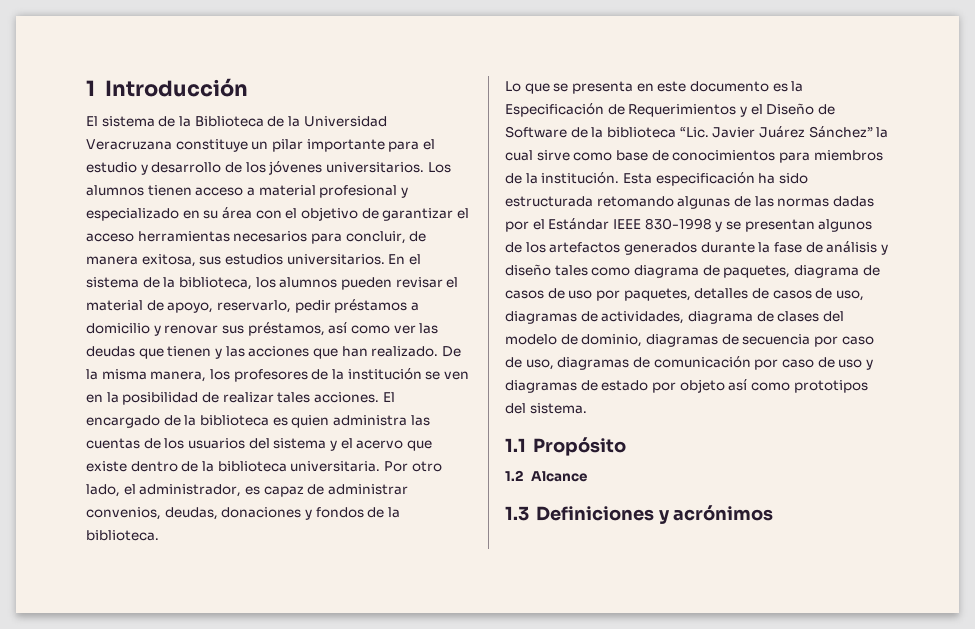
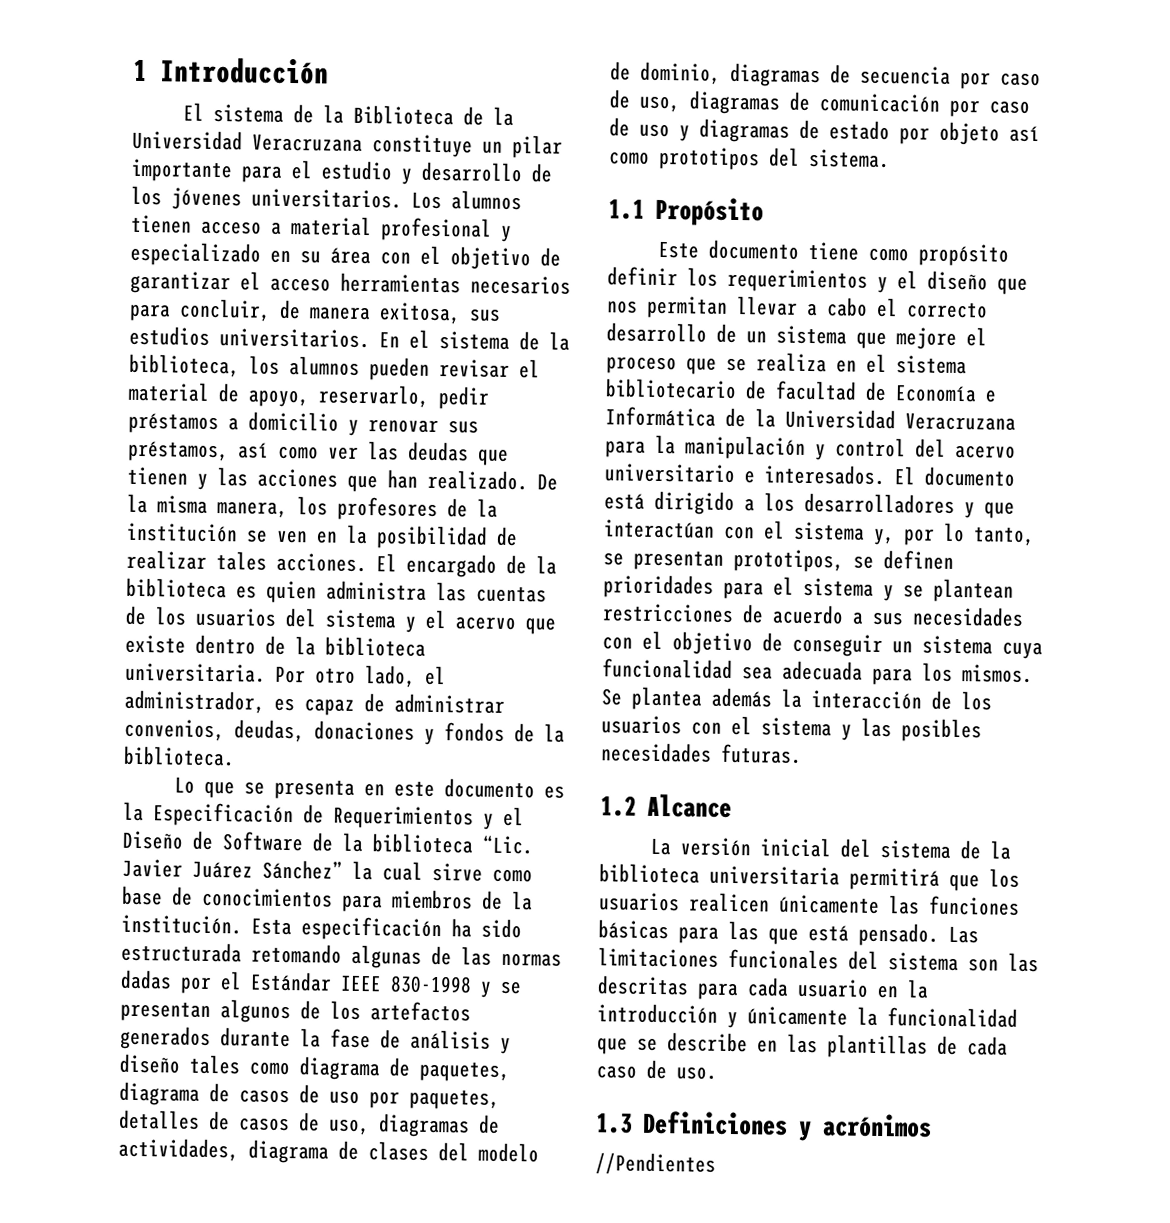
[505,470,587,482] 1.2 Alcance -> [657,239,1009,267] [607,266,1028,295] [607,295,988,319] [606,322,987,350] [606,352,967,375] [605,378,997,403] [605,406,1016,431] [605,434,1016,461] [604,463,1015,487] [604,490,1015,519] [603,519,1035,547] [603,548,954,573] [603,574,1014,603] [602,603,1024,627] [602,630,1043,660] [602,658,1033,686] [601,686,992,711] [601,715,982,743] [600,742,802,764] [600,793,732,818] [649,837,1011,860] [599,863,1020,892] [598,892,1020,916] [598,919,979,947] [598,947,1039,973] [597,975,929,1001] [597,1003,1018,1029] [597,1032,1008,1059] [596,1059,717,1080] Este documento tiene como propósito definir los requerimientos y el diseño que nos permitan llevar a cabo el correcto desarrollo de un sistema que mejore el proceso que se realiza en el sistema bibliotecario de facultad de Economía e Informática de la Universidad Veracruzana para la manipulación y control del acervo universitario e interesados. El documento está dirigido a los desarrolladores y que interactúan con el sistema y, por lo tanto, se presentan prototipos, se definen prioridades para el sistema y se plantean restricciones de acuerdo a sus necesidades con el objetivo de conseguir un sistema cuya funcionalidad sea adecuada para los mismos. Se plantea además la interacción de los usuarios con el sistema y las posibles necesidades futuras. // 1.2 Alcance // La versión inicial del sistema de la biblioteca universitaria permitirá que los usuarios realicen únicamente las funciones básicas para las que está pensado. Las limitaciones funcionales del sistema son las descritas para cada usuario en la introducción y únicamente la funcionalidad que se describe en las plantillas de cada caso de uso.
(774, 513) none -> [595,1152,716,1176] // //Pendientes

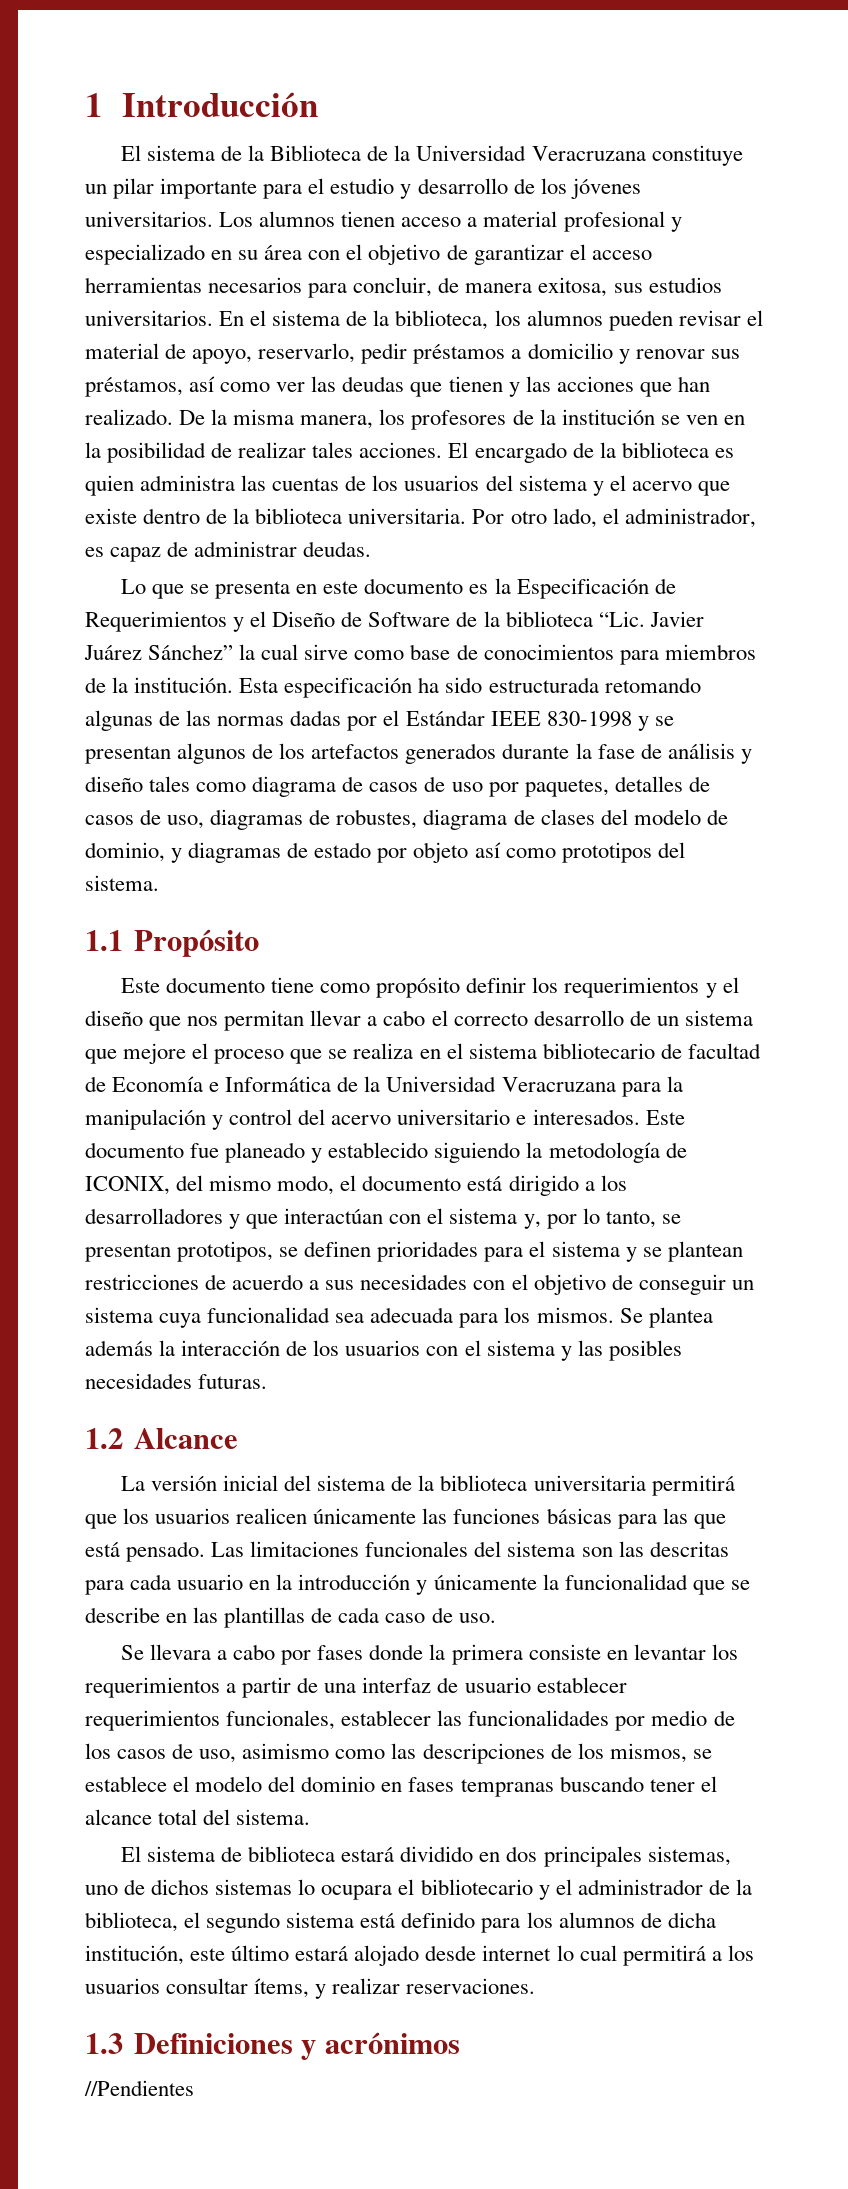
[124,718,565,745] [123,745,235,767] convenios, deudas, donaciones y fondos de la biblioteca. -> [303,541,372,557] deudas.
[419,1061,510,1083] [119,1081,230,1106] paquetes, diagrama de -> (364, 784) none
[118,1137,239,1162] actividades, -> [336,809,418,829] robustes,
[730,62,1041,90] [609,89,1030,118] [609,117,670,138] diagramas de secuencia por caso de uso, diagramas de comunicación por caso de uso -> (165, 852) none
[894,466,915,485] El -> [645,1110,685,1125] [85,1142,687,1163] [85,1175,357,1195] Este documento fue planeado y establecido siguiendo la metodología de ICONIX, del mismo modo, el
(717, 1073) none -> [120,1644,738,1665] [85,1677,627,1698] [85,1710,735,1731] [85,1743,712,1764] [85,1776,717,1797] [85,1809,311,1825] [120,1846,731,1867] [85,1879,752,1900] [85,1912,716,1933] [85,1945,754,1966] [85,1978,536,1999] // Se llevara a cabo por fases donde la primera consiste en levantar los requerimientos a partir de una interfaz de usuario establecer requerimientos funcionales, establecer las funcionalidades por medio de los casos de uso, asimismo como las descripciones de los mismos, se establece el modelo del dominio en fases tempranas buscando tener el alcance total del sistema. // El sistema de biblioteca estará dividido en dos principales sistemas, uno de dichos sistemas lo ocupara el bibliotecario y el administrador de la biblioteca, el segundo sistema está definido para los alumnos de dicha institución, este último estará alojado desde internet lo cual permitirá a los usuarios consultar ítems, y realizar reservaciones.

